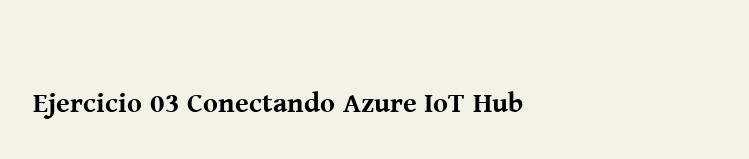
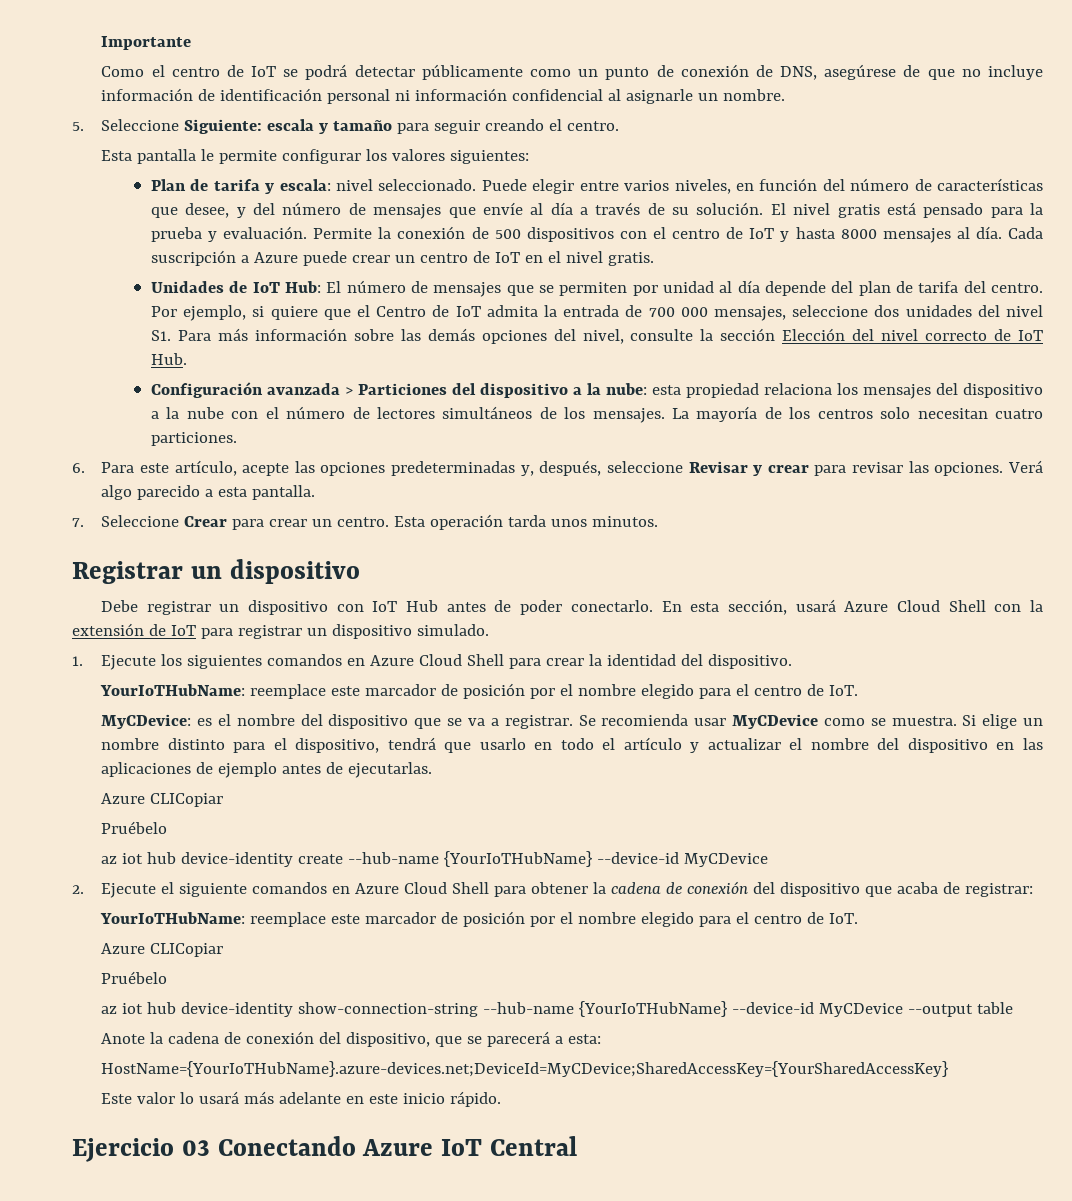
(33, 106) none -> [101,36,192,50] [101,64,1044,80] [101,88,786,104] [72,119,620,134] [101,149,530,164] [150,178,1044,194] [150,202,1043,219] [150,226,1044,243] [150,250,654,266] [150,280,1043,297] [150,305,1044,321] [150,328,1044,344] [150,353,187,365] [150,382,1043,399] [150,406,1044,423] [150,432,237,446] [72,460,1043,476] [101,485,316,500] [72,514,659,530] [72,559,360,584] [101,599,1043,615] [72,623,489,639] [72,654,793,670] [100,683,859,699] [101,714,1044,729] [101,737,1043,753] [101,762,433,778] [101,793,224,807] [101,821,168,834] [101,851,769,867] [72,881,1034,898] [100,911,859,927] [101,943,224,957] [101,971,168,984] [101,1001,1014,1017] [101,1031,602,1047] [101,1061,949,1077] [101,1091,502,1107] Importante // Como el centro de IoT se podrá detectar públicamente como un punto de conexión de DNS, asegúrese de que no incluye información de identificación personal ni información confidencial al asignarle un nombre. // 5. Seleccione Siguiente: escala y tamaño para seguir creando el centro. // Esta pantalla le permite configurar los valores siguientes: // Plan de tarifa y escala: nivel seleccionado. Puede elegir entre varios niveles, en función del número de características que desee, y del número de mensajes que envíe al día a través de su solución. El nivel gratis está pensado para la prueba y evaluación. Permite la conexión de 500 dispositivos con el centro de IoT y hasta 8000 mensajes al día. Cada suscripción a Azure puede crear un centro de IoT en el nivel gratis. // Unidades de IoT Hub: El número de mensajes que se permiten por unidad al día depende del plan de tarifa del centro. Por ejemplo, si quiere que el Centro de IoT admita la entrada de 700 000 mensajes, seleccione dos unidades del nivel S1. Para más información sobre las demás opciones del nivel, consulte la sección Elección del nivel correcto de IoT Hub. // Configuración avanzada > Particiones del dispositivo a la nube: esta propiedad relaciona los mensajes del dispositivo a la nube con el número de lectores simultáneos de los mensajes. La mayoría de los centros solo necesitan cuatro particiones. // 6. Para este artículo, acepte las opciones predeterminadas y, después, seleccione Revisar y crear para revisar las opciones. Verá algo parecido a esta pantalla. // 7. Seleccione Crear para crear un centro. Esta operación tarda unos minutos. // Registrar un dispositivo // Debe registrar un dispositivo con IoT Hub antes de poder conectarlo. En esta sección, usará Azure Cloud Shell con la extensión de IoT para registrar un dispositivo simulado. // 1. Ejecute los siguientes comandos en Azure Cloud Shell para crear la identidad del dispositivo. // YourIoTHubName: reemplace este marcador de posición por el nombre elegido para el centro de IoT. // MyCDevice: es el nombre del dispositivo que se va a registrar. Se recomienda usar MyCDevice como se muestra. Si elige un nombre distinto para el dispositivo, tendrá que usarlo en todo el artículo y actualizar el nombre del dispositivo en las aplicaciones de ejemplo antes de ejecutarlas. // Azure CLICopiar // Pruébelo // az iot hub device-identity create --hub-name {YourIoTHubName} --device-id MyCDevice // 2. Ejecute el siguiente comandos en Azure Cloud Shell para obtener la cadena de conexión del dispositivo que acaba de registrar: // YourIoTHubName: reemplace este marcador de posición por el nombre elegido para el centro de IoT. // Azure CLICopiar // Pruébelo // az iot hub device-identity show-connection-string --hub-name {YourIoTHubName} --device-id MyCDevice --output table // Anote la cadena de conexión del dispositivo, que se parecerá a esta: // HostName={YourIoTHubName}.azure-devices.net;DeviceId=MyCDevice;SharedAccessKey={YourSharedAccessKey} // Este valor lo usará más adelante en este inicio rápido. //
[472,91,523,112] Hub -> [490,1136,578,1156] Central

